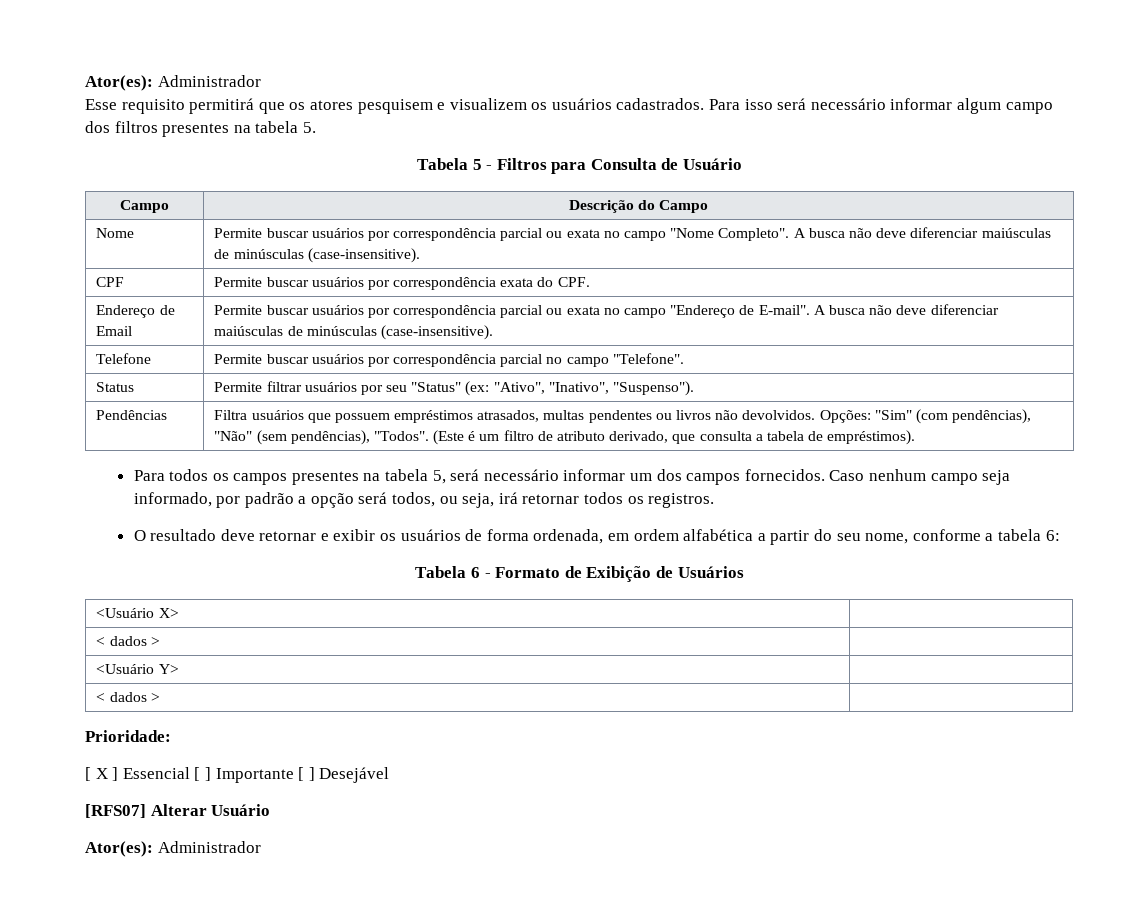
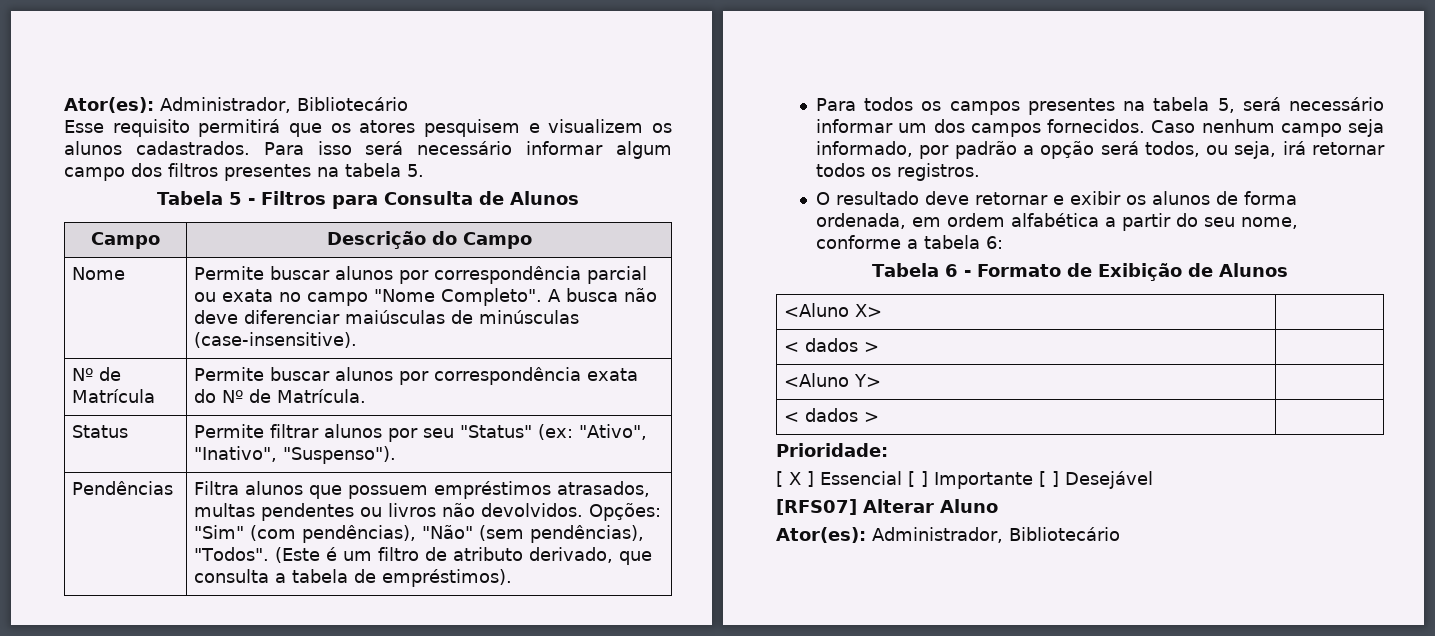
[85,75,261,91] Ator(es): Administrador -> [64,97,408,113] Ator(es): Administrador, Bibliotecário
[551,98,612,110] usuários -> [64,141,122,155] alunos
[683,158,743,170] Usuário -> [510,191,580,205] Alunos
[311,228,364,238] usuários -> [334,266,393,280] alunos
[96,277,125,287] [214,277,364,287] CPF | Permite buscar usuários -> [71,367,121,381] [71,389,155,403] [193,367,393,381] Nº de Matrícula | Permite buscar alunos
[557,277,590,287] [96,305,175,318] [96,326,133,336] [214,304,999,318] [214,325,493,340] [96,353,152,364] [214,353,684,367] CPF. // Endereço de Email | Permite buscar usuários por correspondência parcial ou exata no campo "Endereço de E-mail". A busca não deve diferenciar maiúsculas de minúsculas (case-insensitive). // Telefone | Permite buscar usuários por correspondência parcial no campo "Telefone". -> [221,389,366,403] Nº de Matrícula.
[304,382,357,392] usuários -> [323,424,382,438] alunos
[251,410,304,420] usuários -> [244,481,303,495] alunos
[400,529,461,541] usuários -> [1152,191,1211,205] alunos
[677,566,744,578] [96,608,155,618] Usuários // <Usuário -> [1219,263,1289,277] [783,303,849,317] Alunos // <Aluno
[96,664,155,674] <Usuário -> [783,373,849,387] <Aluno
[211,804,271,816] [85,841,261,857] Usuário // Ator(es): Administrador -> [940,499,998,513] [776,527,1120,543] Aluno // Ator(es): Administrador, Bibliotecário

